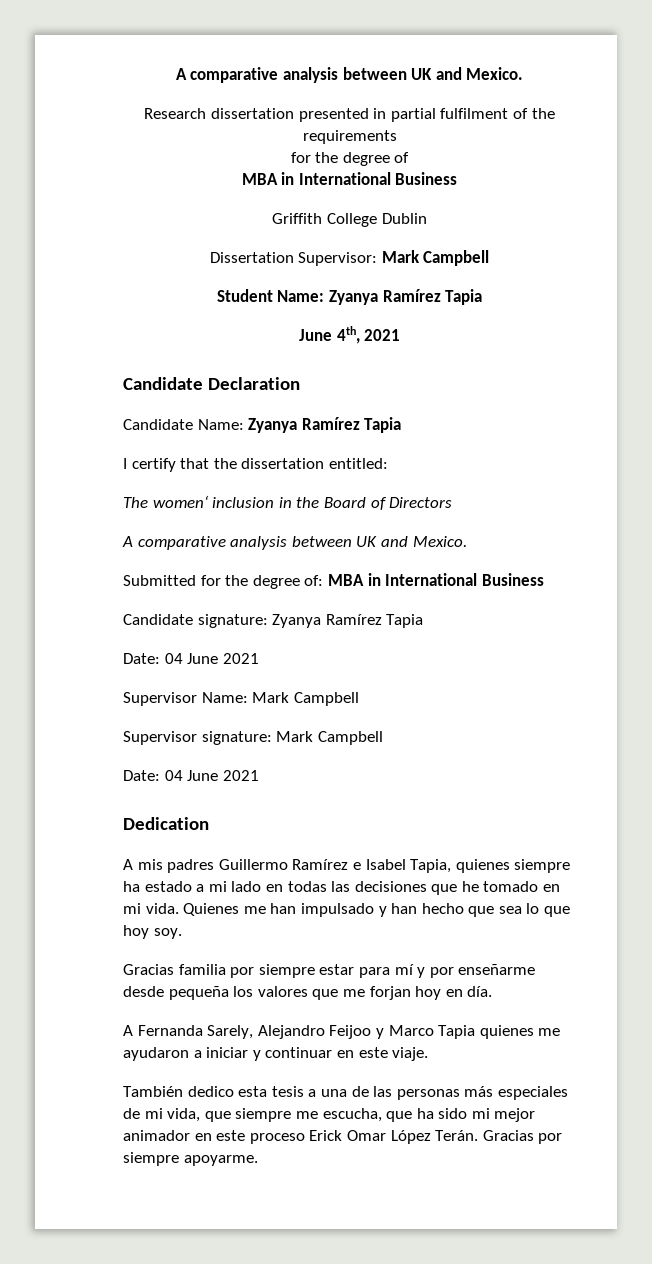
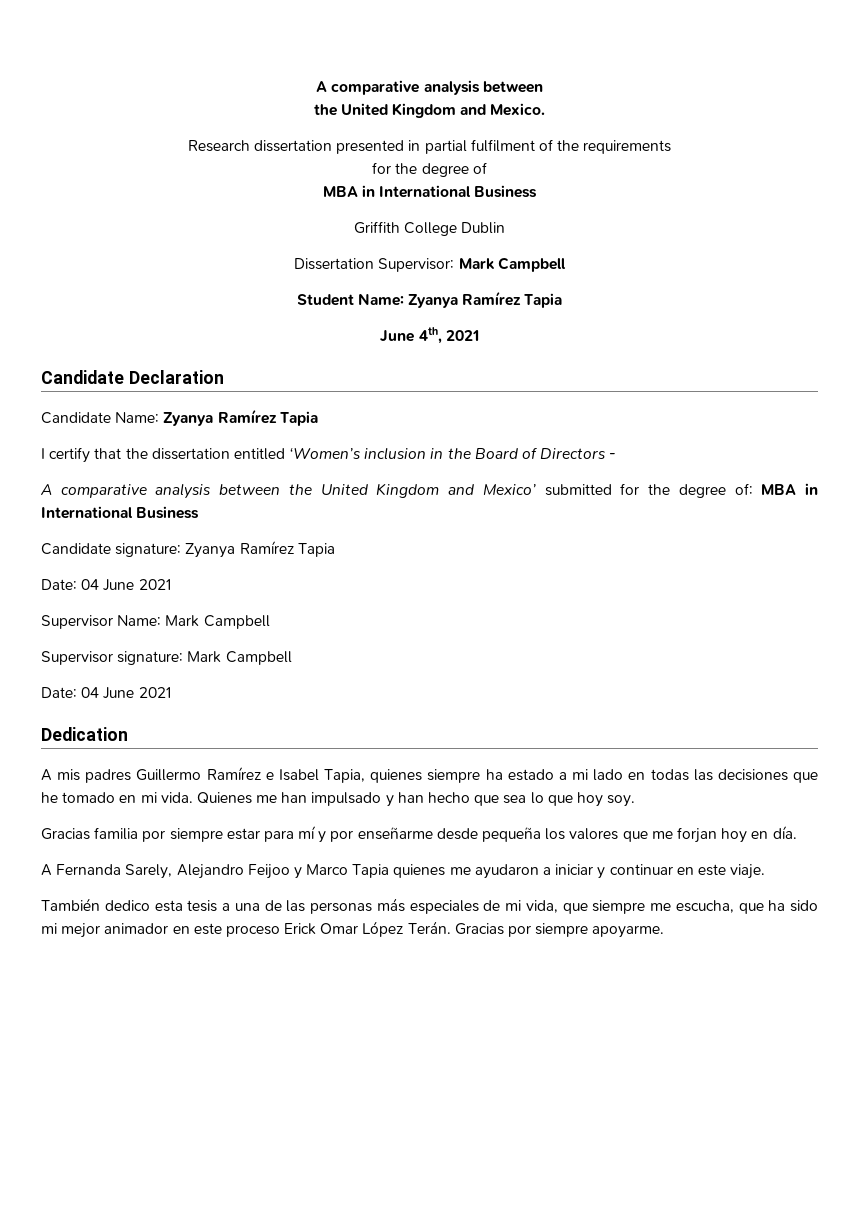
[175,67,433,83] A comparative analysis between UK -> [316,80,543,95] [313,103,456,118] A comparative analysis between // the United Kingdom
[328,458,388,469] [123,495,209,508] entitled: // The women‘ -> [233,447,362,460] entitled ‘Women’s
[122,536,467,550] [123,575,196,586] // A comparative analysis between UK and Mexico. // Submitted -> [609,453,617,459] [40,483,612,499] - // A comparative analysis between the United Kingdom and Mexico’ submitted

